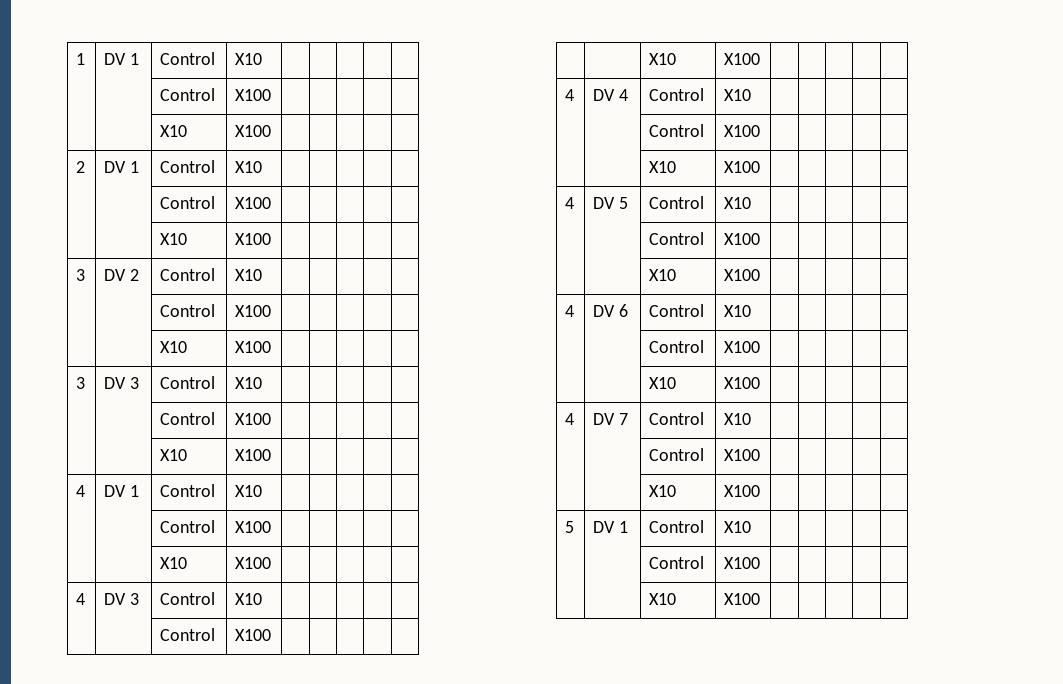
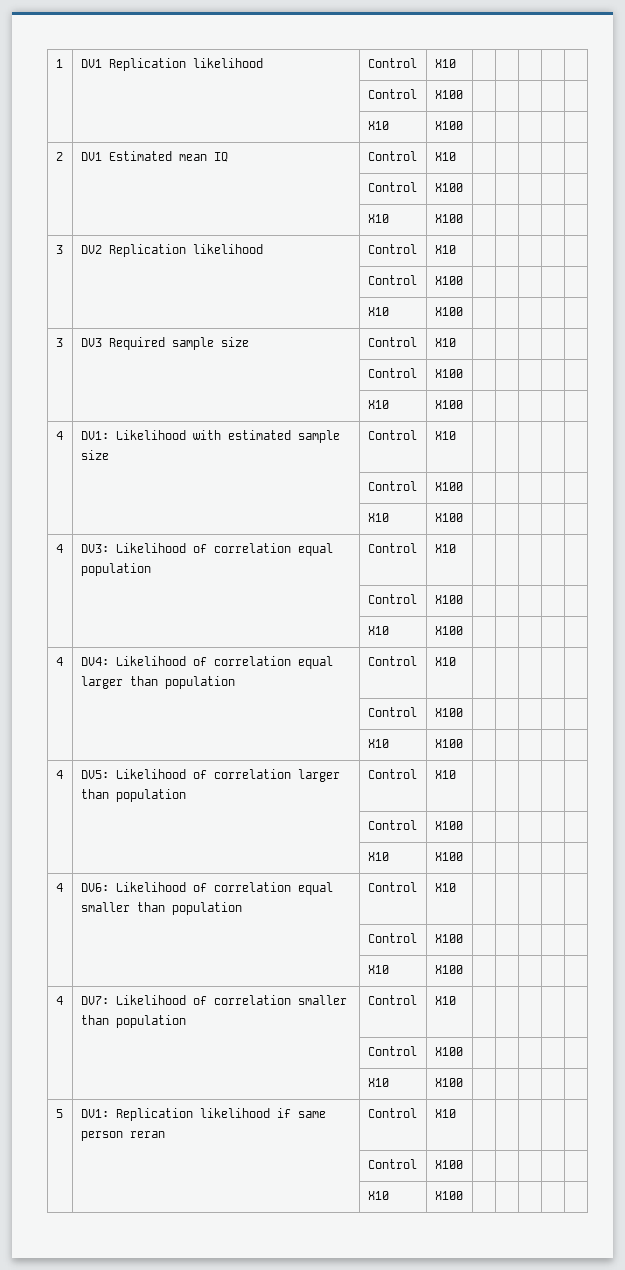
[76,53,86,65] [104,53,140,65] 1 | DV 1 -> [55,59,63,68] [80,58,263,71] 1 | DV1 Replication likelihood
[104,161,140,173] [160,160,216,173] [235,161,263,173] [160,196,216,209] [235,197,272,209] [160,233,188,245] [235,233,272,245] [76,269,86,281] [104,269,140,281] [160,268,216,281] [235,269,263,281] [160,304,216,317] [235,305,272,317] [160,341,188,353] [235,341,272,353] [76,377,86,389] [104,377,140,389] [160,376,216,389] [235,377,263,389] [160,412,216,425] [235,413,272,425] [160,449,188,461] [235,449,272,461] [76,485,86,497] [104,485,140,497] [160,484,216,497] [235,485,263,497] [160,520,216,533] [235,521,272,533] [160,557,188,569] [235,557,272,569] [76,593,86,605] [104,593,140,605] [160,592,216,605] [235,593,263,605] [160,628,216,641] [235,629,272,641] [649,53,677,65] [724,53,761,65] [565,89,575,101] [593,89,629,101] [649,88,705,101] [724,89,752,101] [649,124,705,137] [724,125,761,137] [649,161,677,173] [724,161,761,173] [565,197,575,209] [593,197,629,209] [649,196,705,209] [724,197,752,209] [649,232,705,245] [724,233,761,245] [649,269,677,281] [724,269,761,281] [565,305,575,317] [593,304,629,317] [649,304,705,317] [724,305,752,317] [649,340,705,353] [724,341,761,353] [649,377,677,389] [724,377,761,389] [565,413,575,425] [593,413,629,425] DV 1 | Control | X10 | | | | | // | | Control | X100 | | | | | // | | X10 | X100 | | | | | // 3 | DV 2 | Control | X10 | | | | | // | | Control | X100 | | | | | // | | X10 | X100 | | | | | // 3 | DV 3 | Control | X10 | | | | | // | | Control | X100 | | | | | // | | X10 | X100 | | | | | // 4 | DV 1 | Control | X10 | | | | | // | | Control | X100 | | | | | // | | X10 | X100 | | | | | // 4 | DV 3 | Control | X10 | | | | | // | | Control | X100 | | | | | // | | X10 | X100 | | | | | // 4 | DV 4 | Control | X10 | | | | | // | | Control | X100 | | | | | // | | X10 | X100 | | | | | // 4 | DV 5 | Control | X10 | | | | | // | | Control | X100 | | | | | // | | X10 | X100 | | | | | // 4 | DV 6 | Control | X10 | | | | | // | | Control | X100 | | | | | // | | X10 | X100 | | | | | // 4 | DV 7 -> [80,151,228,162] [367,151,417,161] [434,152,456,161] [367,182,417,192] [434,183,463,192] [367,214,389,223] [434,214,463,223] [55,245,63,254] [80,244,263,257] [367,244,417,254] [434,245,456,254] [367,275,417,285] [434,276,463,285] [367,307,389,316] [434,307,463,316] [55,338,63,347] [80,337,249,350] [367,337,417,347] [434,338,456,347] [367,368,417,378] [434,369,463,378] [367,400,389,409] [434,400,463,409] [55,431,63,440] [80,430,340,443] [80,450,109,460] [367,430,417,440] [434,431,456,440] [367,481,417,491] [434,482,463,491] [367,513,389,522] [434,513,463,522] [55,544,63,553] [80,543,333,556] [80,563,151,576] [367,543,417,553] [434,544,456,553] [367,594,417,604] [434,595,463,604] [367,626,389,635] [434,626,463,635] [55,657,63,666] [80,656,333,669] [80,676,235,689] [367,656,417,666] [434,657,456,666] [367,707,417,717] [434,708,463,717] [367,739,389,748] [434,739,463,748] [55,770,63,779] [80,769,340,782] [80,789,186,802] [367,769,417,779] [434,770,456,779] [367,820,417,830] [434,821,463,830] [367,852,389,861] [434,852,463,861] [55,883,63,892] [80,882,333,895] [80,902,242,915] [367,882,417,892] [434,883,456,892] [367,933,417,943] [434,934,463,943] [367,965,389,974] [434,965,463,974] [55,996,63,1005] [80,995,347,1005] [80,1015,186,1028] DV1 Estimated mean IQ | Control | X10 | | | | | // | | Control | X100 | | | | | // | | X10 | X100 | | | | | // 3 | DV2 Replication likelihood | Control | X10 | | | | | // | | Control | X100 | | | | | // | | X10 | X100 | | | | | // 3 | DV3 Required sample size | Control | X10 | | | | | // | | Control | X100 | | | | | // | | X10 | X100 | | | | | // 4 | DV1: Likelihood with estimated sample size | Control | X10 | | | | | // | | Control | X100 | | | | | // | | X10 | X100 | | | | | // 4 | DV3: Likelihood of correlation equal population | Control | X10 | | | | | // | | Control | X100 | | | | | // | | X10 | X100 | | | | | // 4 | DV4: Likelihood of correlation equal larger than population | Control | X10 | | | | | // | | Control | X100 | | | | | // | | X10 | X100 | | | | | // 4 | DV5: Likelihood of correlation larger than population | Control | X10 | | | | | // | | Control | X100 | | | | | // | | X10 | X100 | | | | | // 4 | DV6: Likelihood of correlation equal smaller than population | Control | X10 | | | | | // | | Control | X100 | | | | | // | | X10 | X100 | | | | | // 4 | DV7: Likelihood of correlation smaller than population
[593,521,629,533] DV 1 -> [80,1108,326,1121] [80,1131,165,1141] DV1: Replication likelihood if same person reran

